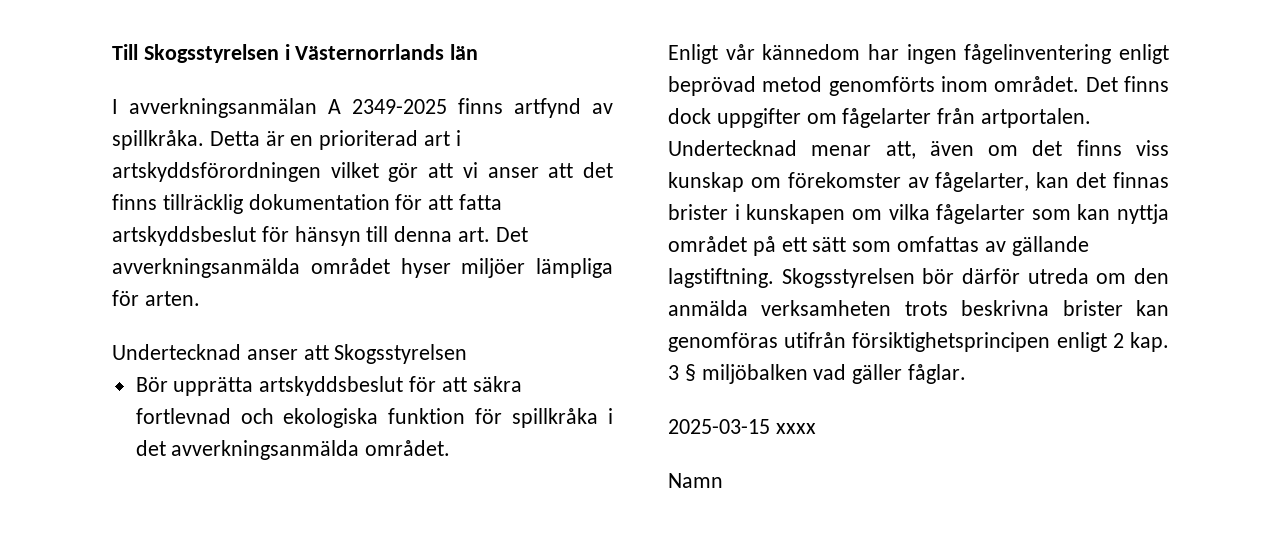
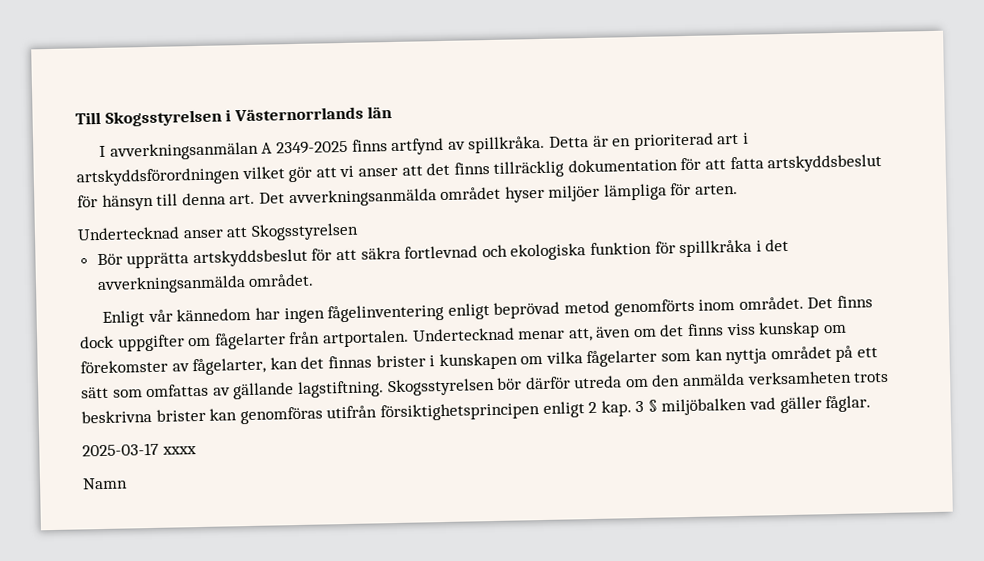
[668,419,770,434] 2025-03-15 -> [82,442,159,457] 2025-03-17

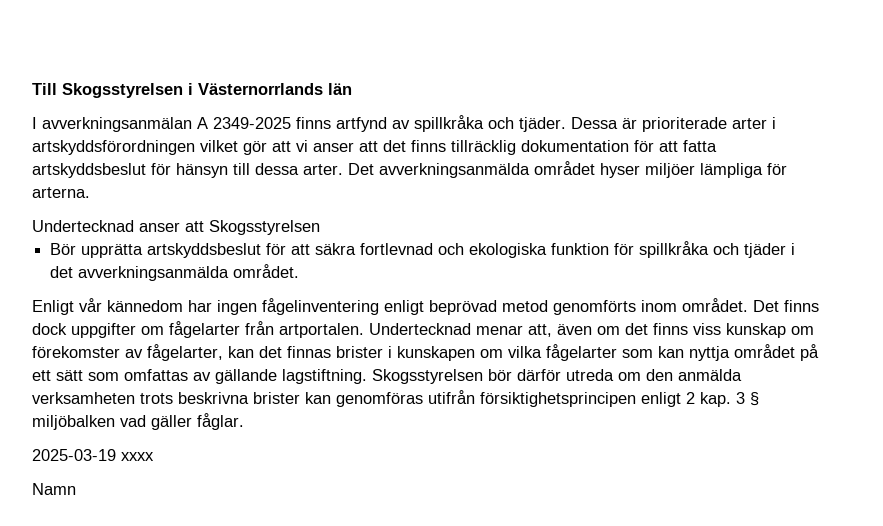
[468,132,740,154] spillkråka. Detta är en prioriterad art -> [414,115,767,132] spillkråka och tjäder. Dessa är prioriterade arter
[181,192,256,206] denna art. -> [255,163,343,175] dessa arter.
[695,183,739,195] arten. -> [32,187,90,198] arterna.
(753, 248) none -> [713,243,787,258] och tjäder
[82,442,159,457] 2025-03-17 -> [32,449,116,461] 2025-03-19

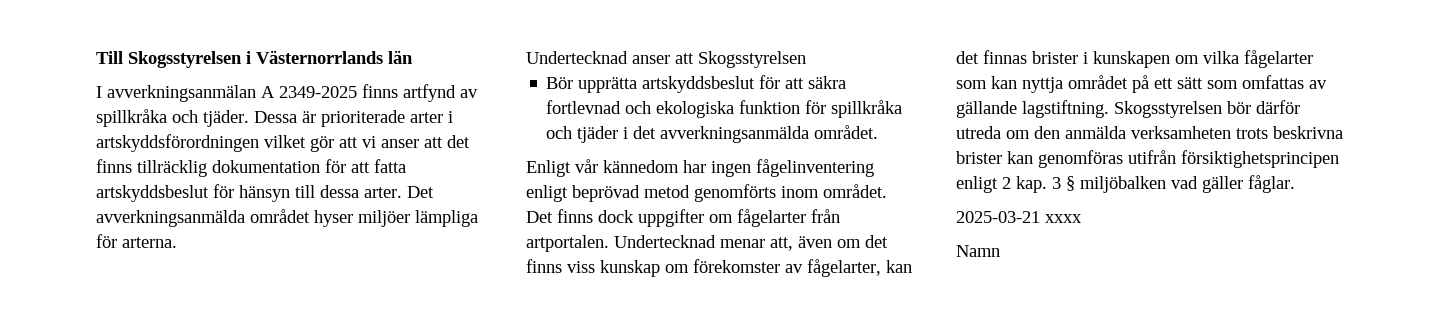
[32,449,116,461] 2025-03-19 -> [956,211,1040,223] 2025-03-21

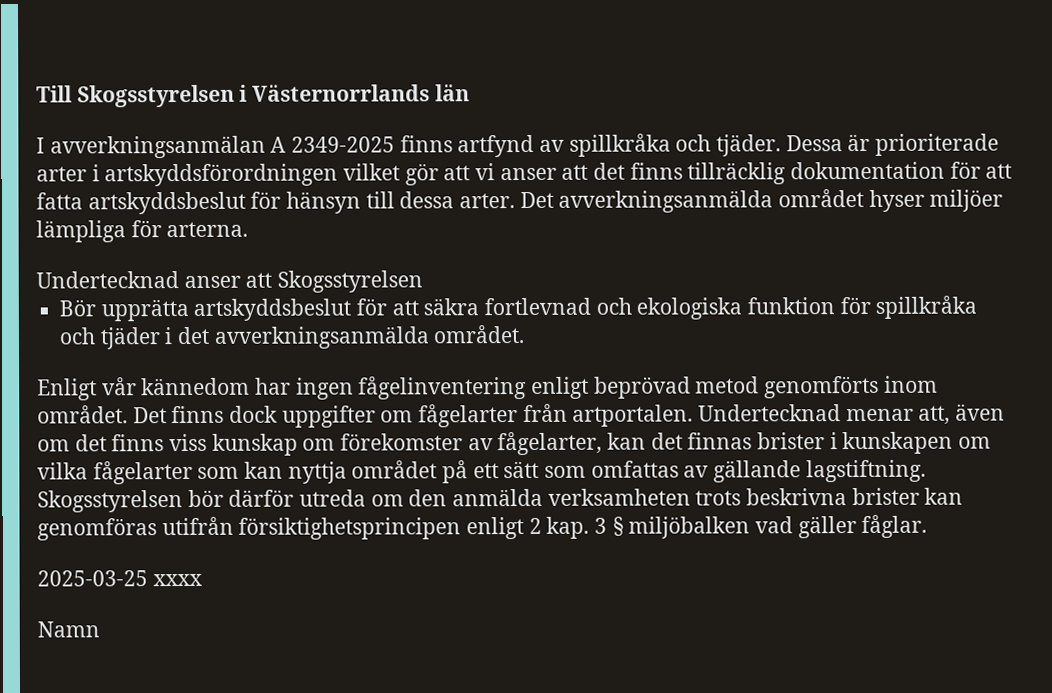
[956,211,1040,223] 2025-03-21 -> [37,570,148,587] 2025-03-25

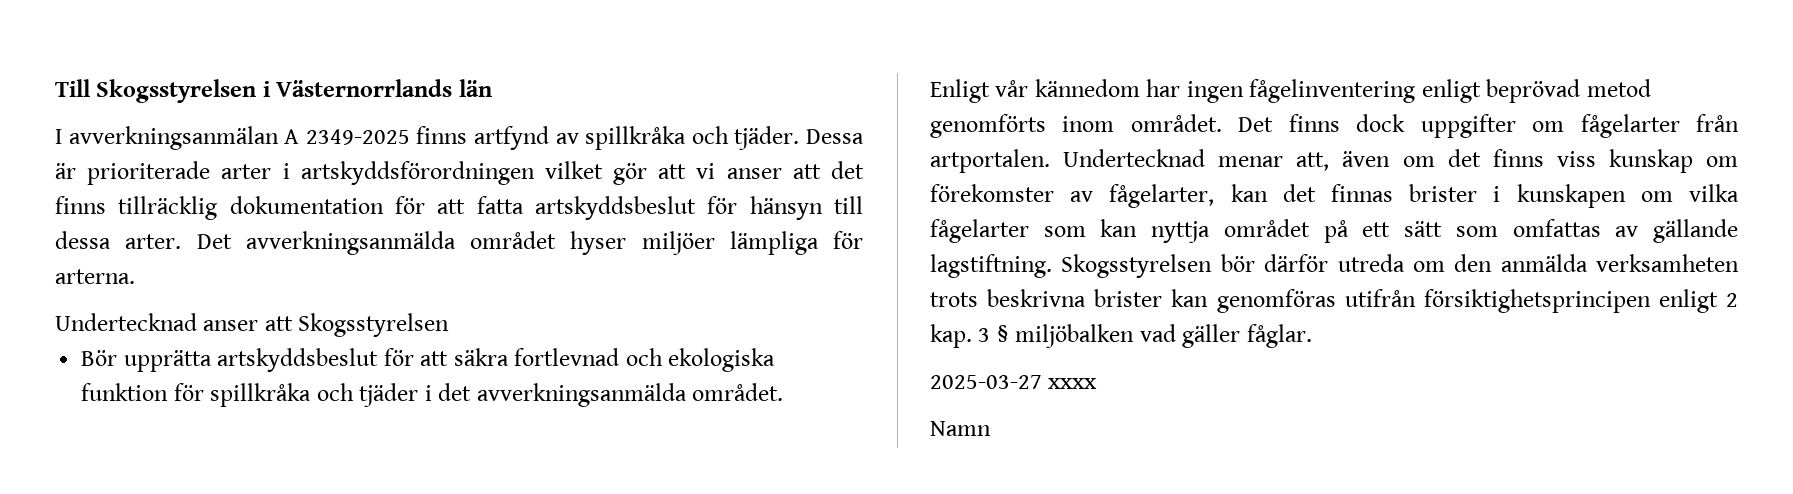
[37,570,148,587] 2025-03-25 -> [930,375,1042,389] 2025-03-27

